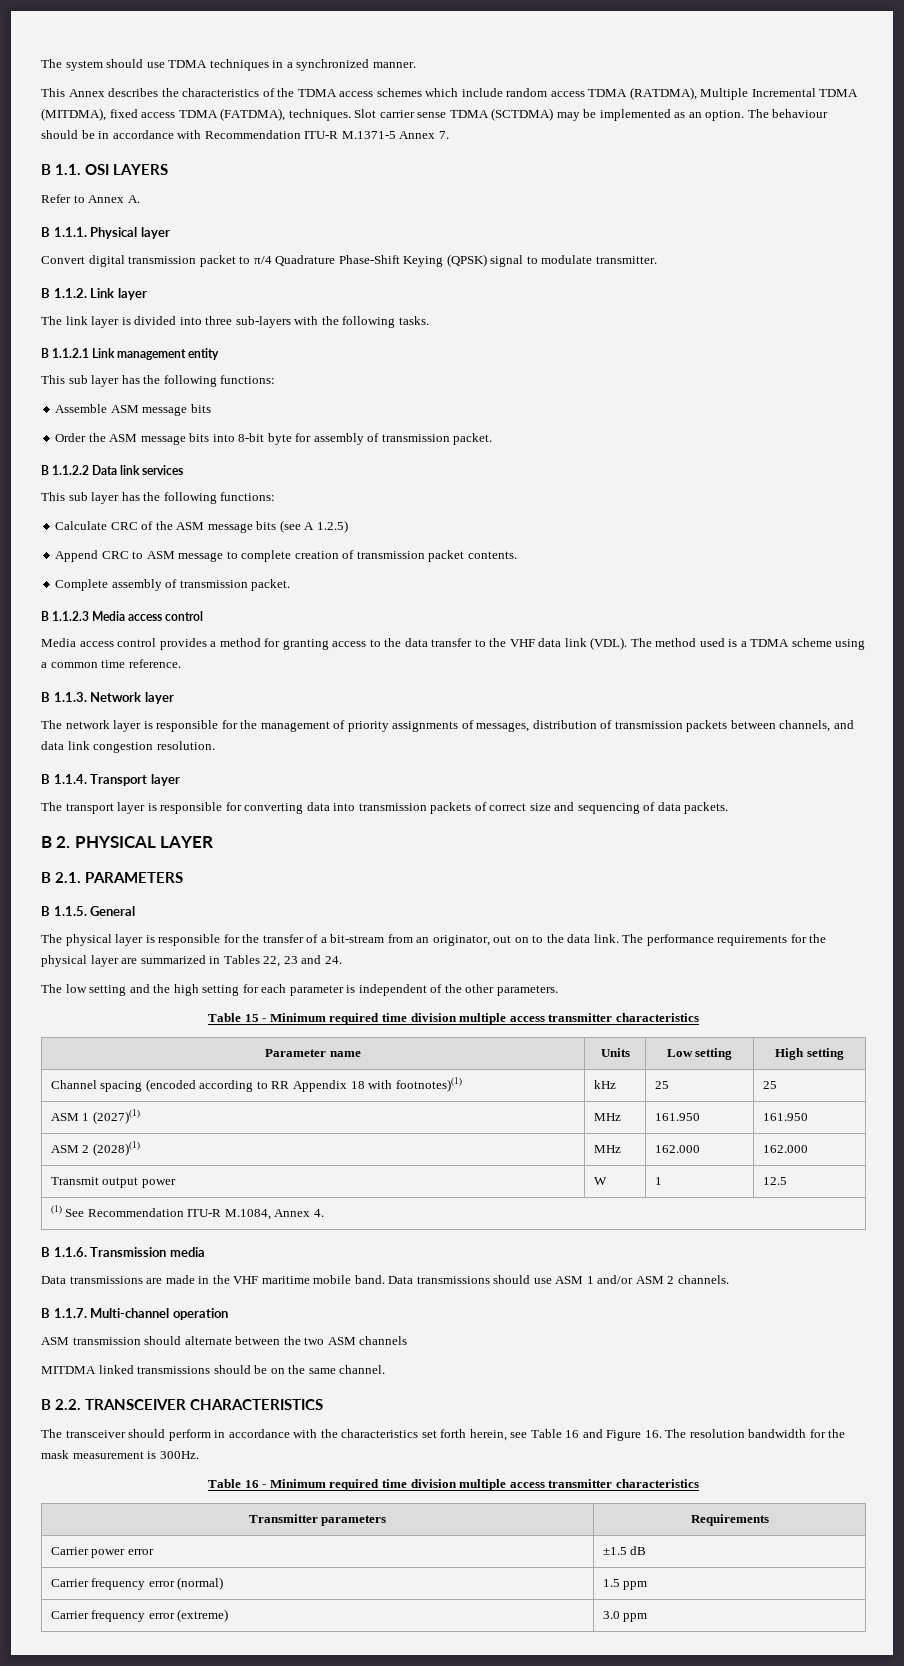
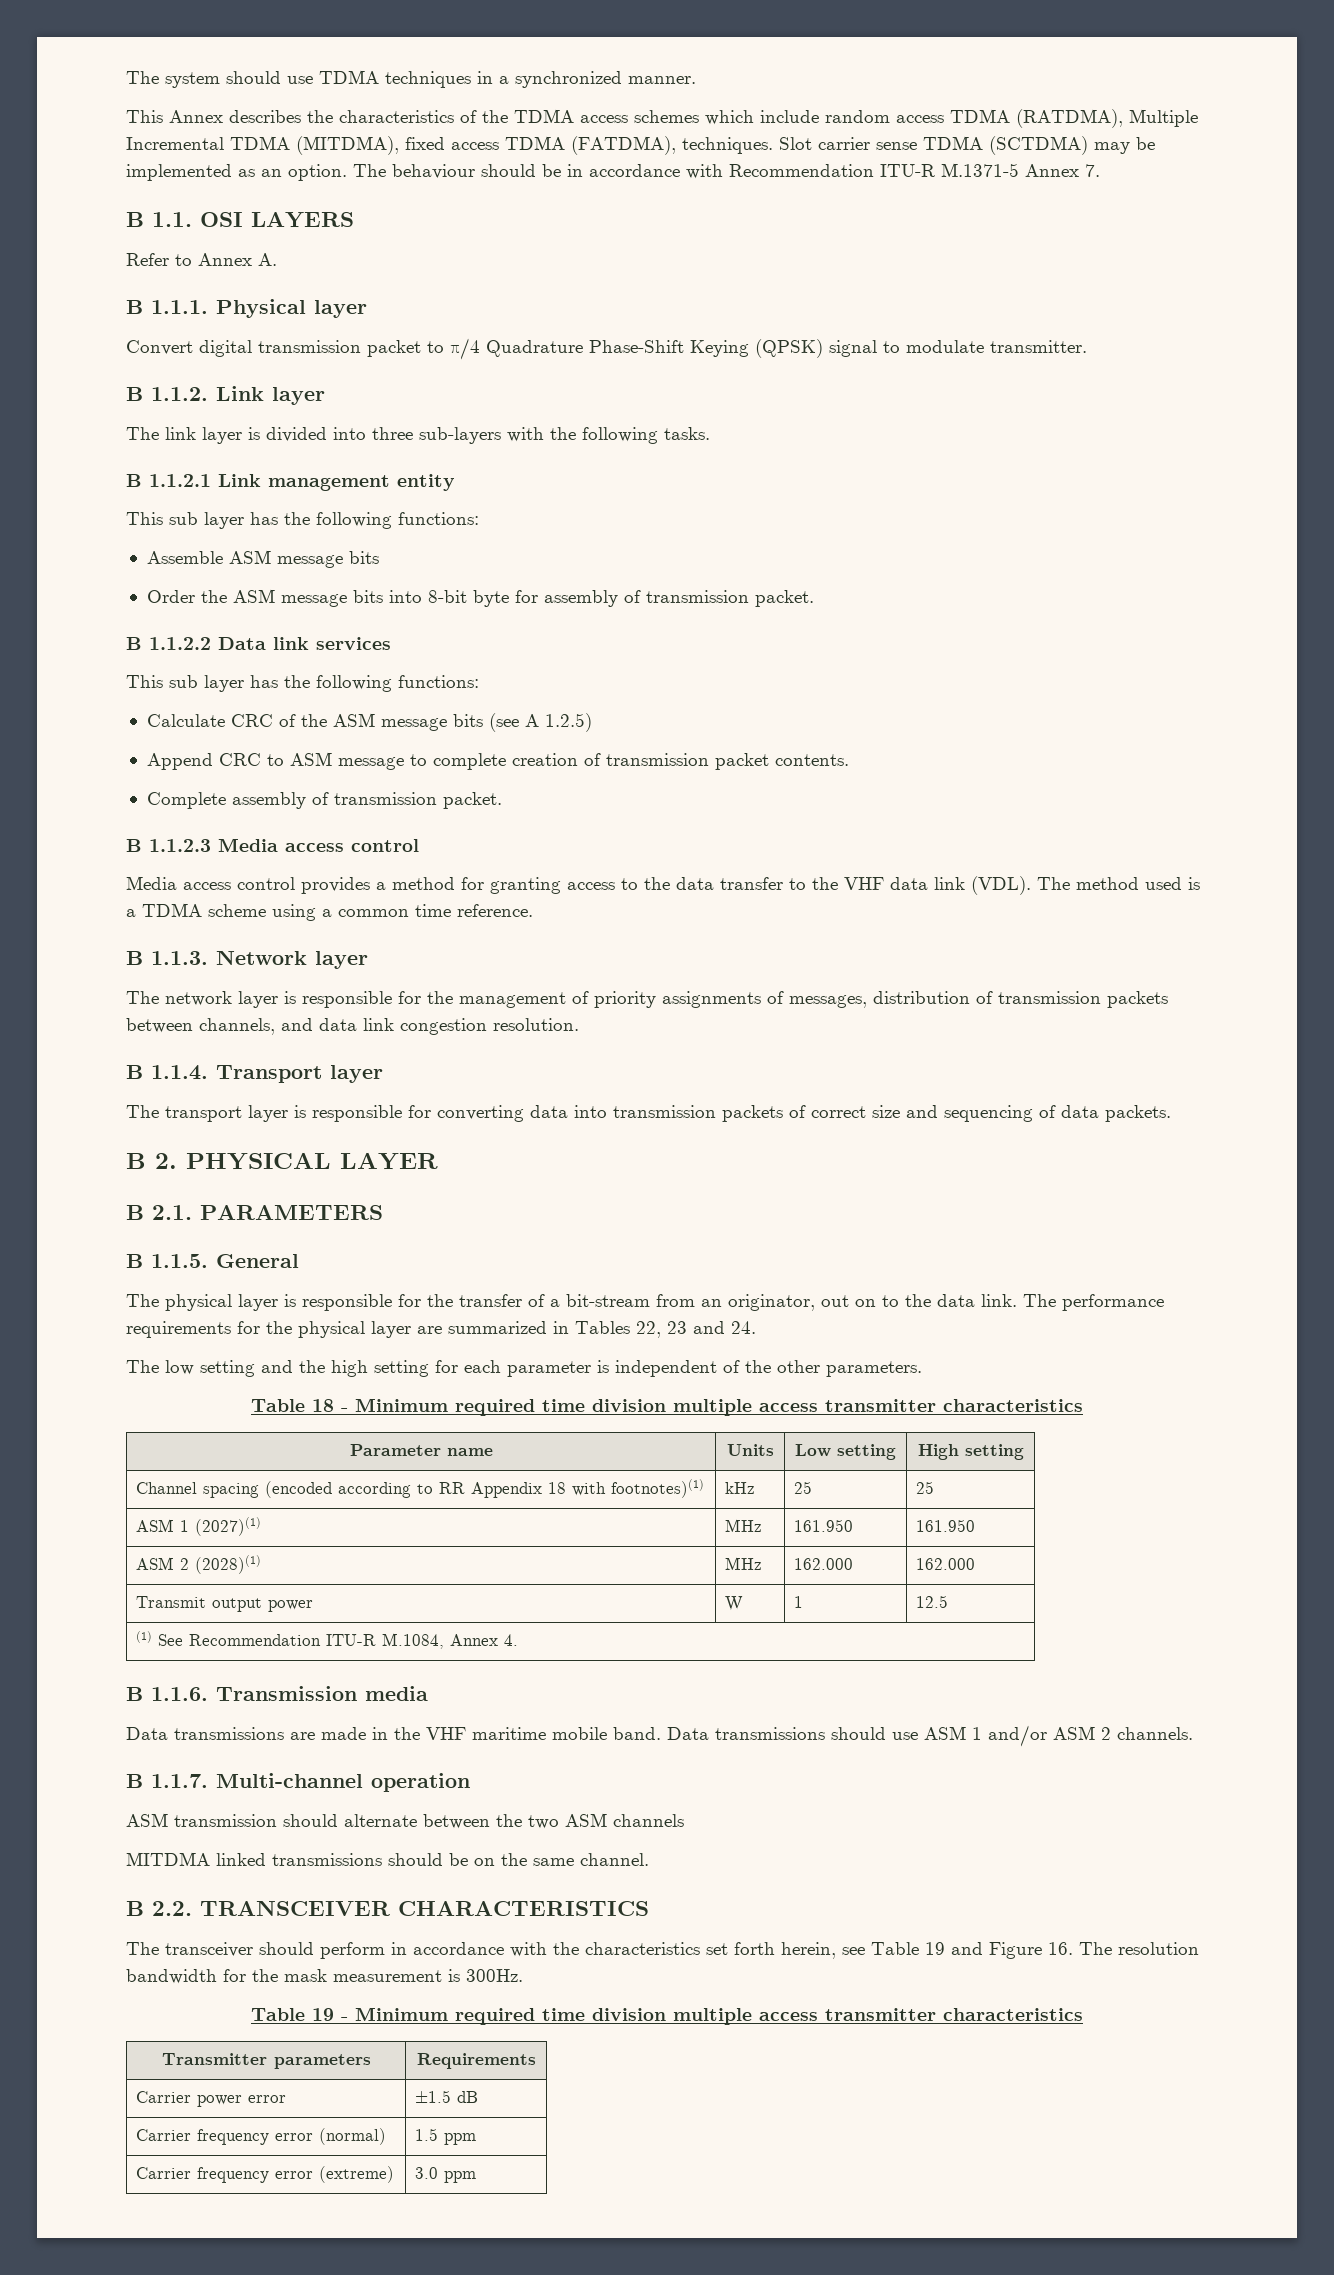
[244,1014,259,1022] 15 -> [312,1399,334,1412] 18
[565,1430,580,1438] 16 -> [925,1942,945,1955] 19
[244,1480,259,1488] 16 -> [312,2008,334,2021] 19

